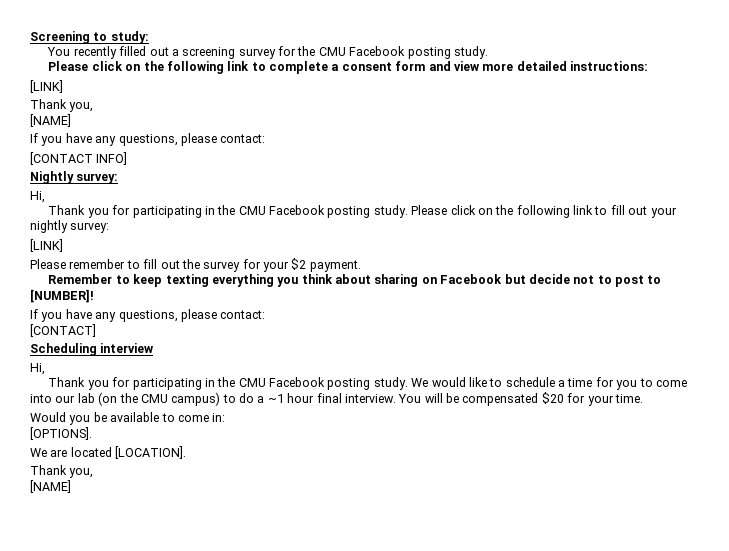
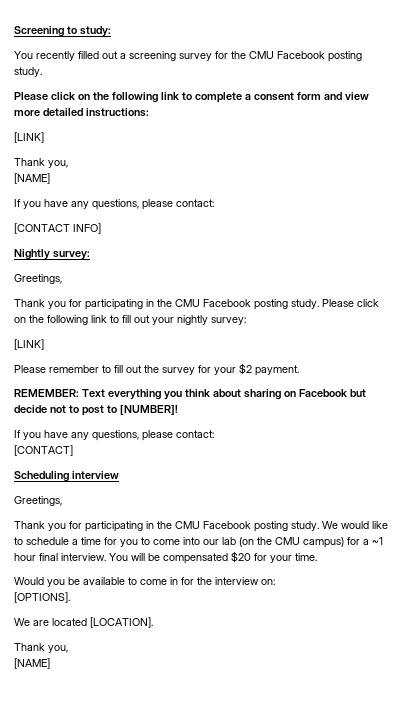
[30,191,45,203] Hi, -> [14,274,62,284] Greetings,
[48,274,209,287] Remember to keep texting -> [14,389,105,397] REMEMBER: Text
[30,363,45,375] Hi, -> [14,496,62,506] Greetings,
[222,393,254,403] to do -> [347,537,360,545] for
[212,413,226,422] in: -> [170,577,275,585] in for the interview on:

